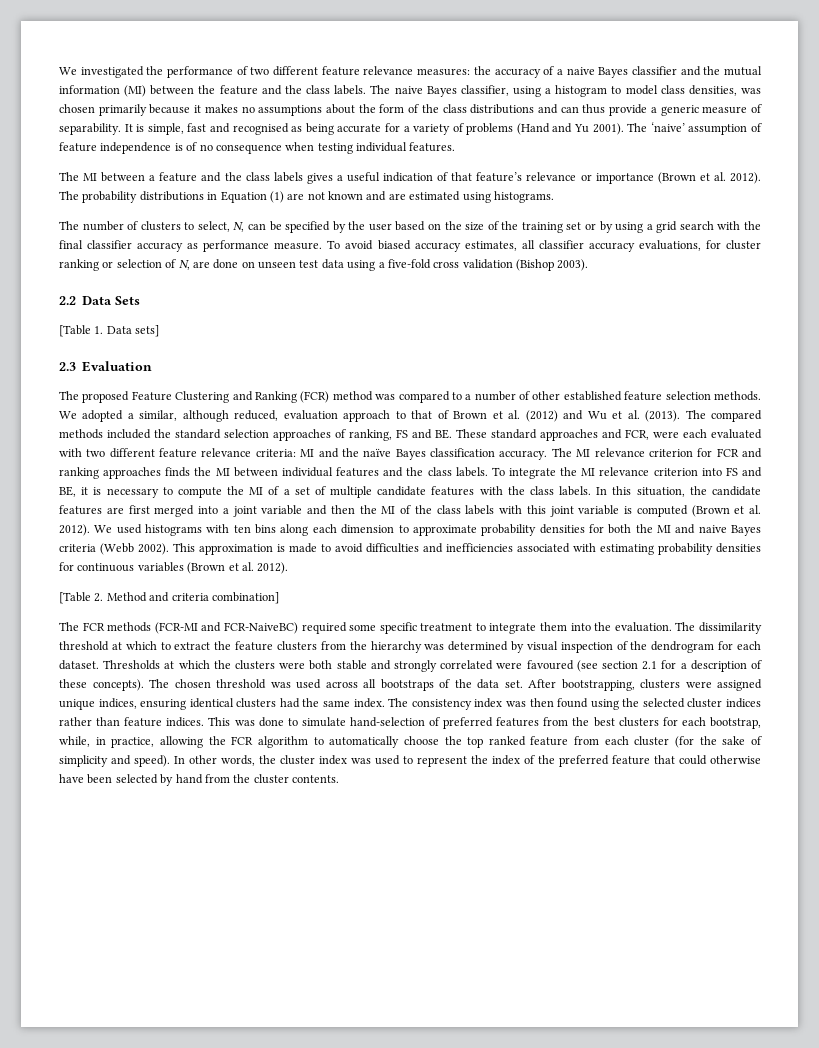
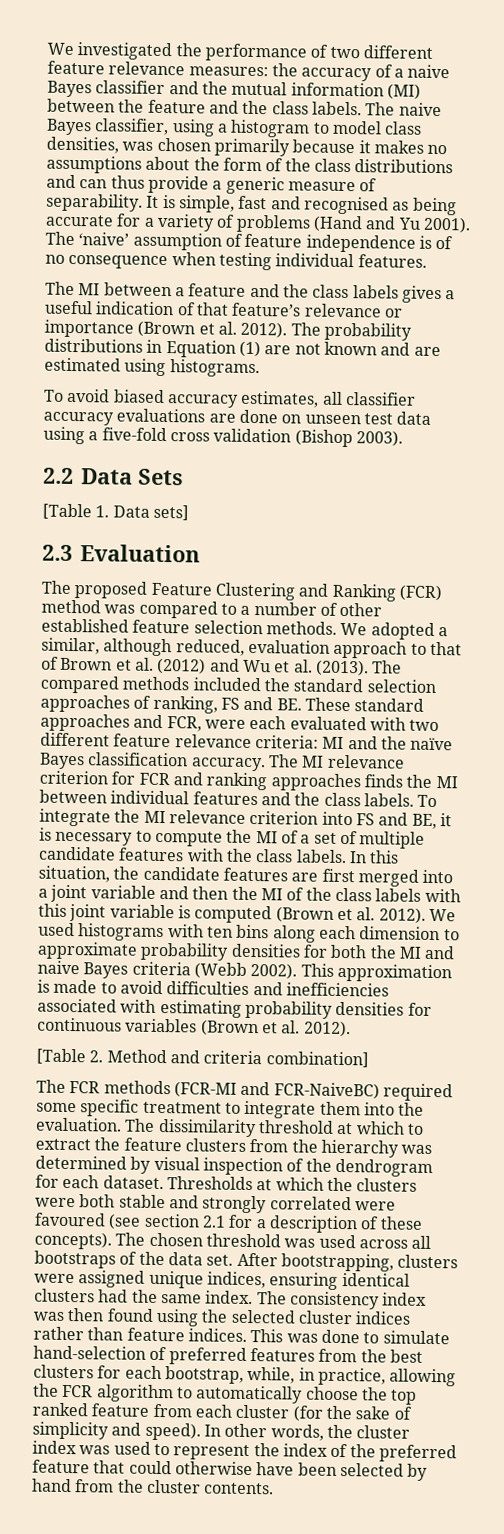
[59,221,761,233] [59,240,323,252] The number of clusters to select, N, can be specified by the user based on the size of the training set or by using a grid search with the final classifier accuracy as performance measure. -> (260, 368) none
[638,240,761,251] [59,259,190,271] evaluations, for cluster ranking or selection of N, -> [116,408,206,423] evaluations

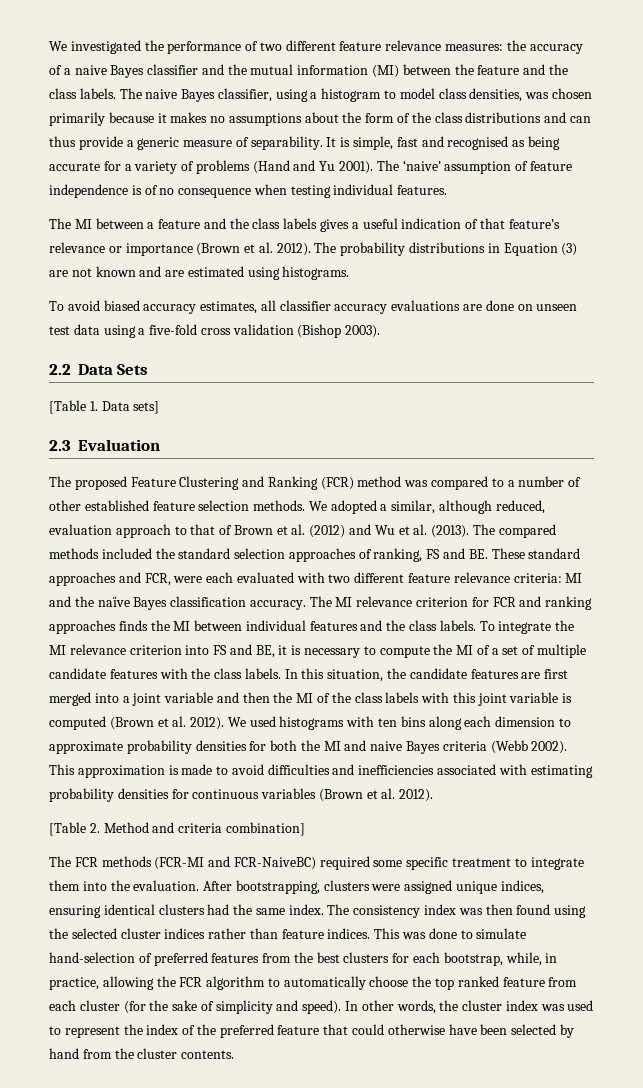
[238,340,261,358] (1) -> [561,243,578,256] (3)
[124,1118,424,1138] [35,1137,433,1158] [35,1155,433,1178] [35,1174,418,1192] [35,1194,396,1214] [34,1212,423,1234] [34,1231,432,1250] [34,1250,234,1269] The dissimilarity threshold at which to extract the feature clusters from the hierarchy was determined by visual inspection of the dendrogram for each dataset. Thresholds at which the clusters were both stable and strongly correlated were favoured (see section 2.1 for a description of these concepts). The chosen threshold was used across all bootstraps of the data set. -> (200, 885) none

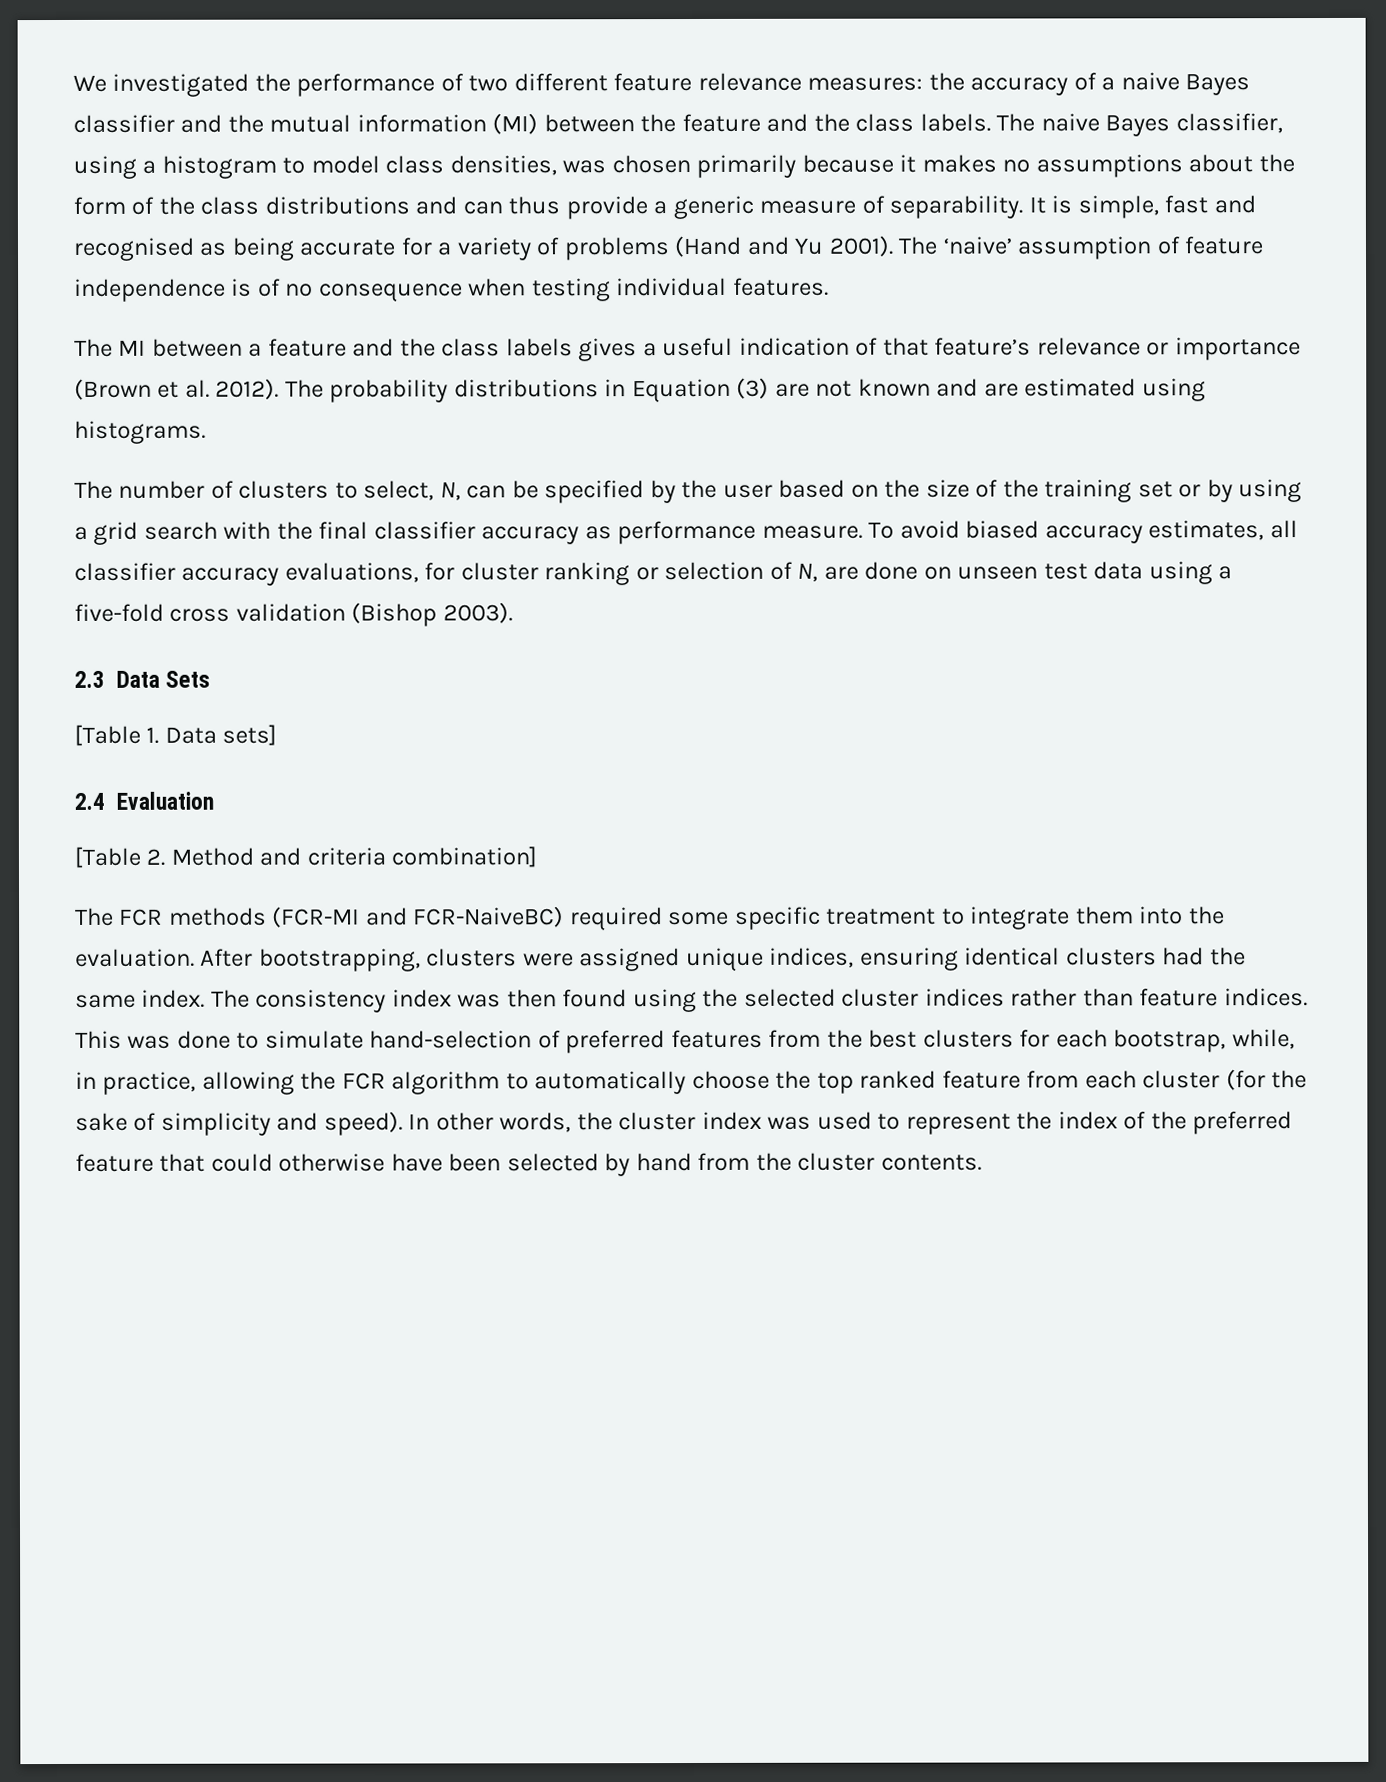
(350, 273) none -> [74,479,1303,504] [74,520,863,545] The number of clusters to select, N, can be specified by the user based on the size of the training set or by using a grid search with the final classifier accuracy as performance measure.
[391,300,461,311] evaluations -> [284,561,819,586] evaluations, for cluster ranking or selection of N,
[49,364,71,375] 2.2 -> [74,670,105,688] 2.3
[49,440,71,451] 2.3 -> [74,792,105,810] 2.4
[49,476,582,490] [49,500,545,514] [49,524,556,538] [49,548,581,562] [49,572,583,586] [49,596,593,610] [49,620,575,634] [49,644,587,658] [49,668,569,682] [49,692,573,706] [49,716,571,730] [49,740,568,754] [49,764,593,778] [49,788,434,802] // The proposed Feature Clustering and Ranking (FCR) method was compared to a number of other established feature selection methods. We adopted a similar, although reduced, evaluation approach to that of Brown et al. (2012) and Wu et al. (2013). The compared methods included the standard selection approaches of ranking, FS and BE. These standard approaches and FCR, were each evaluated with two different feature relevance criteria: MI and the naïve Bayes classification accuracy. The MI relevance criterion for FCR and ranking approaches finds the MI between individual features and the class labels. To integrate the MI relevance criterion into FS and BE, it is necessary to compute the MI of a set of multiple candidate features with the class labels. In this situation, the candidate features are first merged into a joint variable and then the MI of the class labels with this joint variable is computed (Brown et al. 2012). We used histograms with ten bins along each dimension to approximate probability densities for both the MI and naive Bayes criteria (Webb 2002). This approximation is made to avoid difficulties and inefficiencies associated with estimating probability densities for continuous variables (Brown et al. 2012). -> (214, 800) none

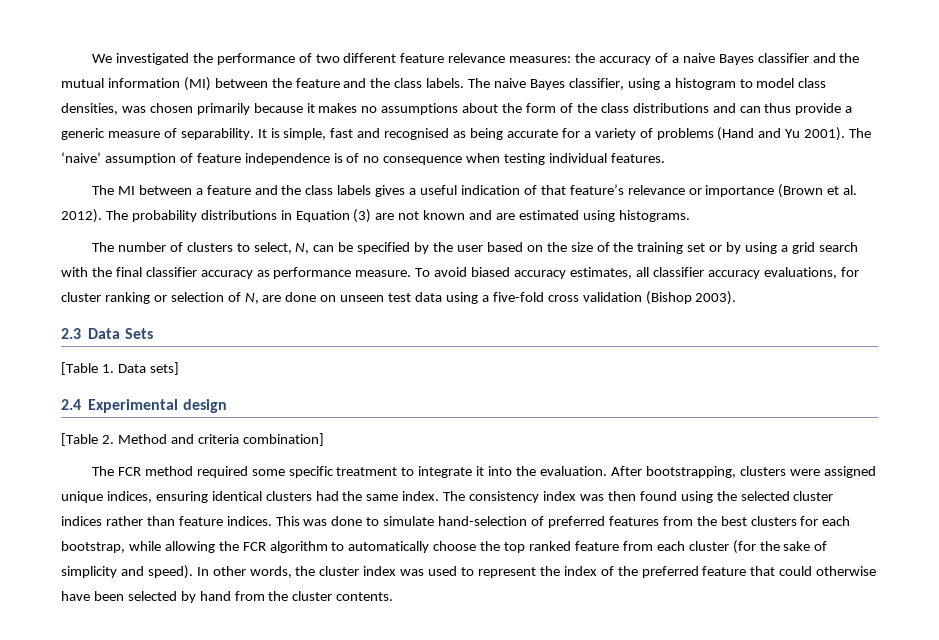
[116,791,214,810] Evaluation -> [88,399,227,413] Experimental design
[168,906,565,928] methods (FCR-MI and FCR-NaiveBC) -> [144,466,193,476] method
[1075,906,1134,925] them -> [476,466,485,476] it
[1231,1029,1295,1050] [75,1071,197,1095] while, in practice, -> [128,541,161,551] while

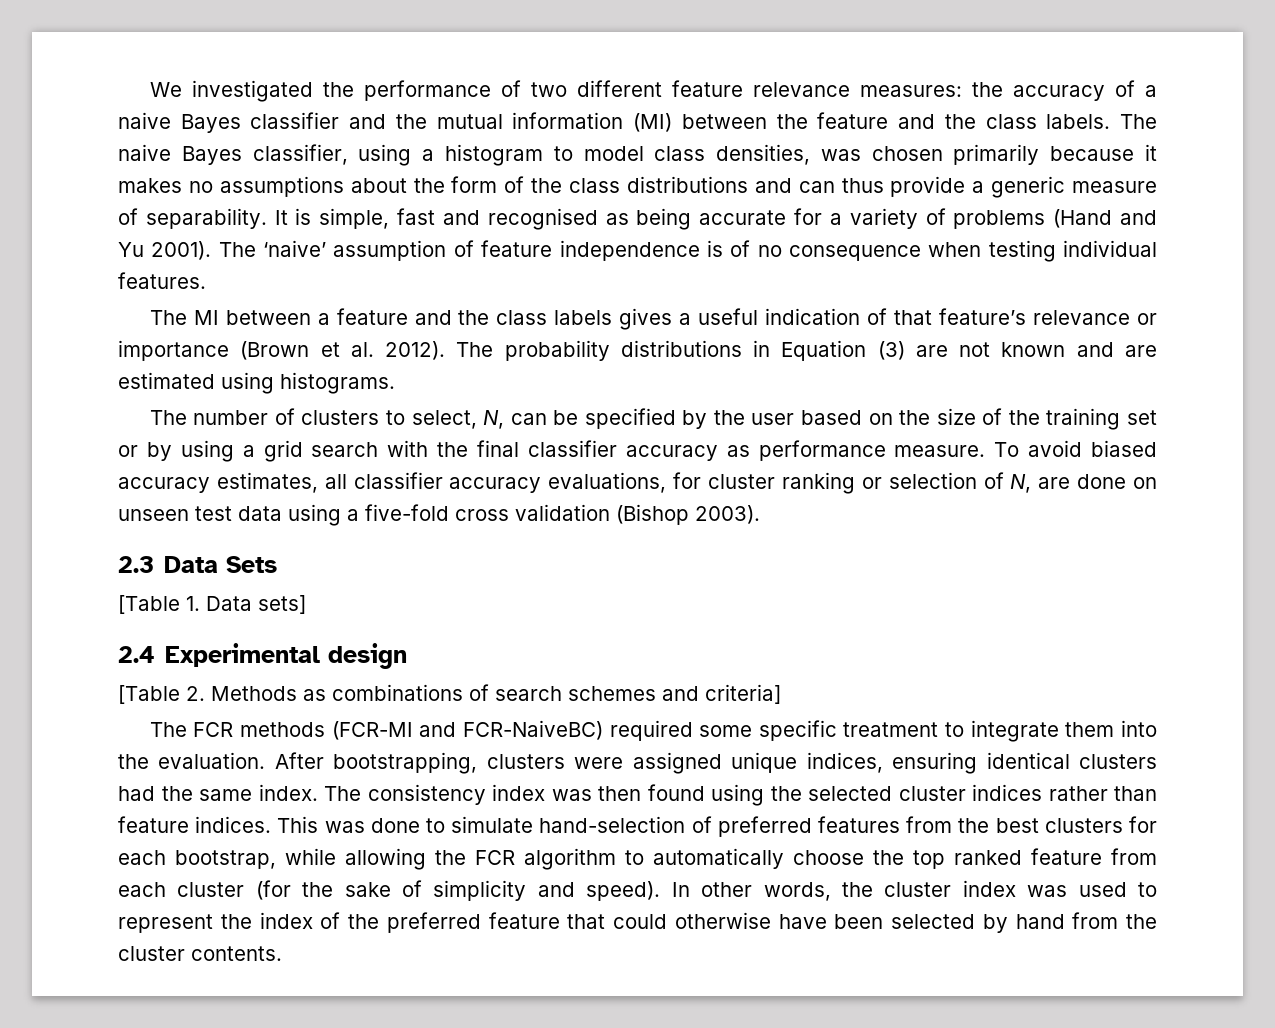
[117,433,324,446] [91,466,193,476] Method and criteria combination] // The FCR method -> [211,684,781,704] [149,720,603,740] Methods as combinations of search schemes and criteria] // The FCR methods (FCR-MI and FCR-NaiveBC)
[476,466,485,476] it -> [1065,722,1115,737] them

